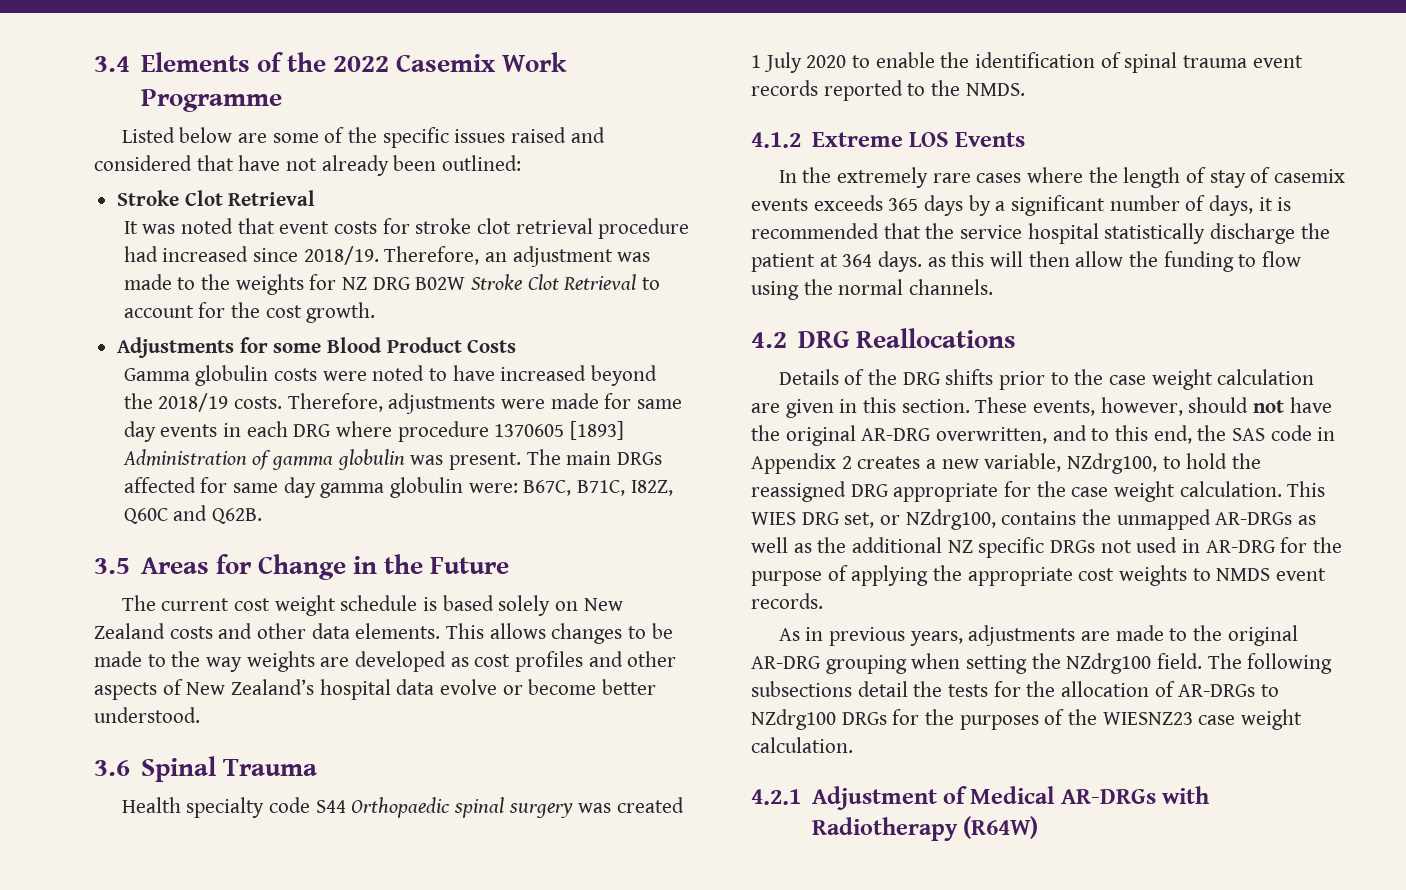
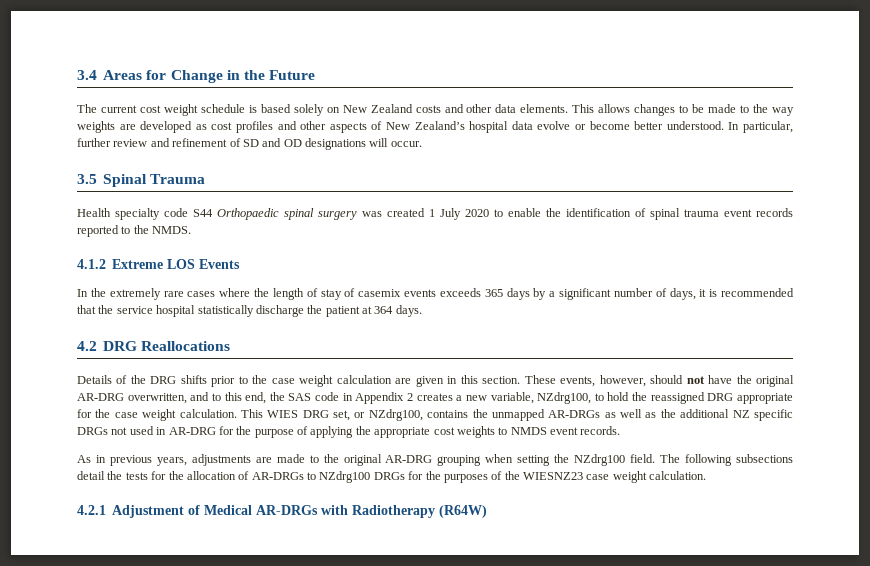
[140,52,568,72] [140,89,282,112] [121,127,605,148] [94,155,522,176] [117,190,316,206] [123,218,690,239] [123,246,651,267] [123,274,661,295] [123,302,376,323] [117,337,517,358] [123,365,658,386] [123,393,683,414] [123,421,625,442] [122,449,663,470] [123,477,673,498] [123,505,263,524] [94,558,130,574] Elements of the 2022 Casemix Work Programme // Listed below are some of the specific issues raised and considered that have not already been outlined: // Stroke Clot Retrieval // It was noted that event costs for stroke clot retrieval procedure had increased since 2018/19. Therefore, an adjustment was made to the weights for NZ DRG B02W Stroke Clot Retrieval to account for the cost growth. // Adjustments for some Blood Product Costs // Gamma globulin costs were noted to have increased beyond the 2018/19 costs. Therefore, adjustments were made for same day events in each DRG where procedure 1370605 [1893] Administration of gamma globulin was present. The main DRGs affected for same day gamma globulin were: B67C, B71C, I82Z, Q60C and Q62B. // 3.5 -> (97, 75) none
[94,760,130,776] // 3.6 -> [728,121,794,133] [77,138,422,150] [77,174,97,184] In particular, further review and refinement of SD and OD designations will occur. // 3.5
[927,251,1302,272] [751,279,994,300] as this will then allow the funding to flow using the normal channels. -> (422, 311) none

